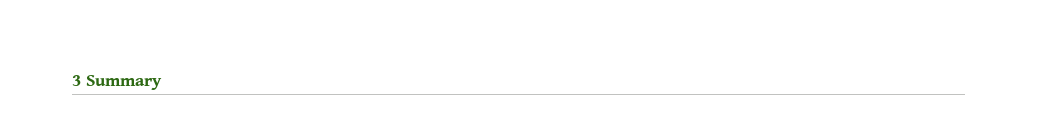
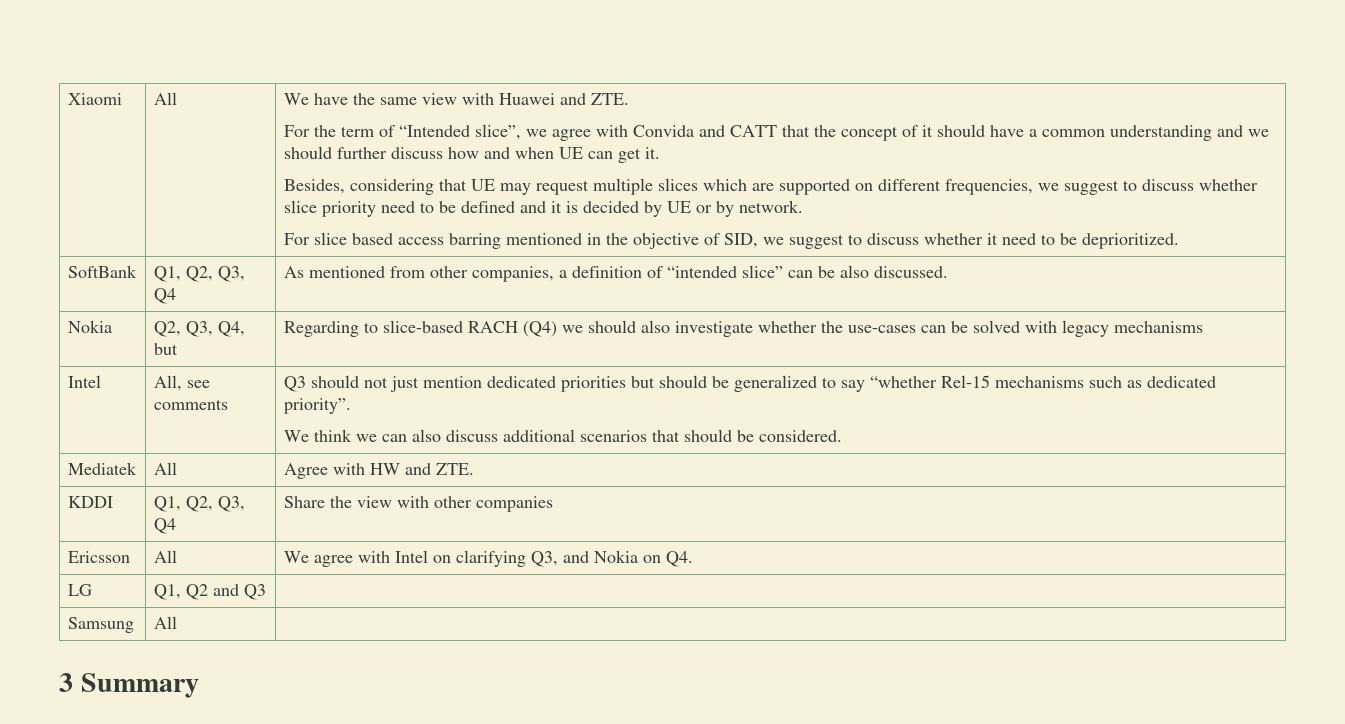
(72, 80) none -> [67,93,122,105] [153,92,177,105] [283,93,629,105] [283,124,1269,141] [283,146,660,163] [283,178,1258,195] [283,200,803,217] [283,232,1179,249] [67,265,137,278] [153,266,245,282] [153,288,176,304] [283,265,948,282] [67,320,112,333] [153,321,245,337] [153,343,178,355] [283,320,1203,337] [67,375,101,388] [153,375,210,391] [153,399,228,410] [283,375,1216,392] [283,398,351,414] [283,429,842,442] [67,462,137,475] [153,462,177,475] [283,463,474,479] [67,496,113,508] [153,496,245,512] [153,518,176,534] [283,496,553,512] [67,551,130,563] [153,550,177,563] [283,550,693,567] [67,584,92,596] [153,584,266,600] [67,617,134,633] [153,616,177,629] Xiaomi | All | We have the same view with Huawei and ZTE. // For the term of “Intended slice”, we agree with Convida and CATT that the concept of it should have a common understanding and we should further discuss how and when UE can get it. // Besides, considering that UE may request multiple slices which are supported on different frequencies, we suggest to discuss whether slice priority need to be defined and it is decided by UE or by network. // For slice based access barring mentioned in the objective of SID, we suggest to discuss whether it need to be deprioritized. // SoftBank | Q1, Q2, Q3, Q4 | As mentioned from other companies, a definition of “intended slice” can be also discussed. // Nokia | Q2, Q3, Q4, but | Regarding to slice-based RACH (Q4) we should also investigate whether the use-cases can be solved with legacy mechanisms // Intel | All, see comments | Q3 should not just mention dedicated priorities but should be generalized to say “whether Rel-15 mechanisms such as dedicated priority”. // We think we can also discuss additional scenarios that should be considered. // Mediatek | All | Agree with HW and ZTE. // KDDI | Q1, Q2, Q3, Q4 | Share the view with other companies // Ericsson | All | We agree with Intel on clarifying Q3, and Nokia on Q4. // LG | Q1, Q2 and Q3 | // Samsung | All | //

